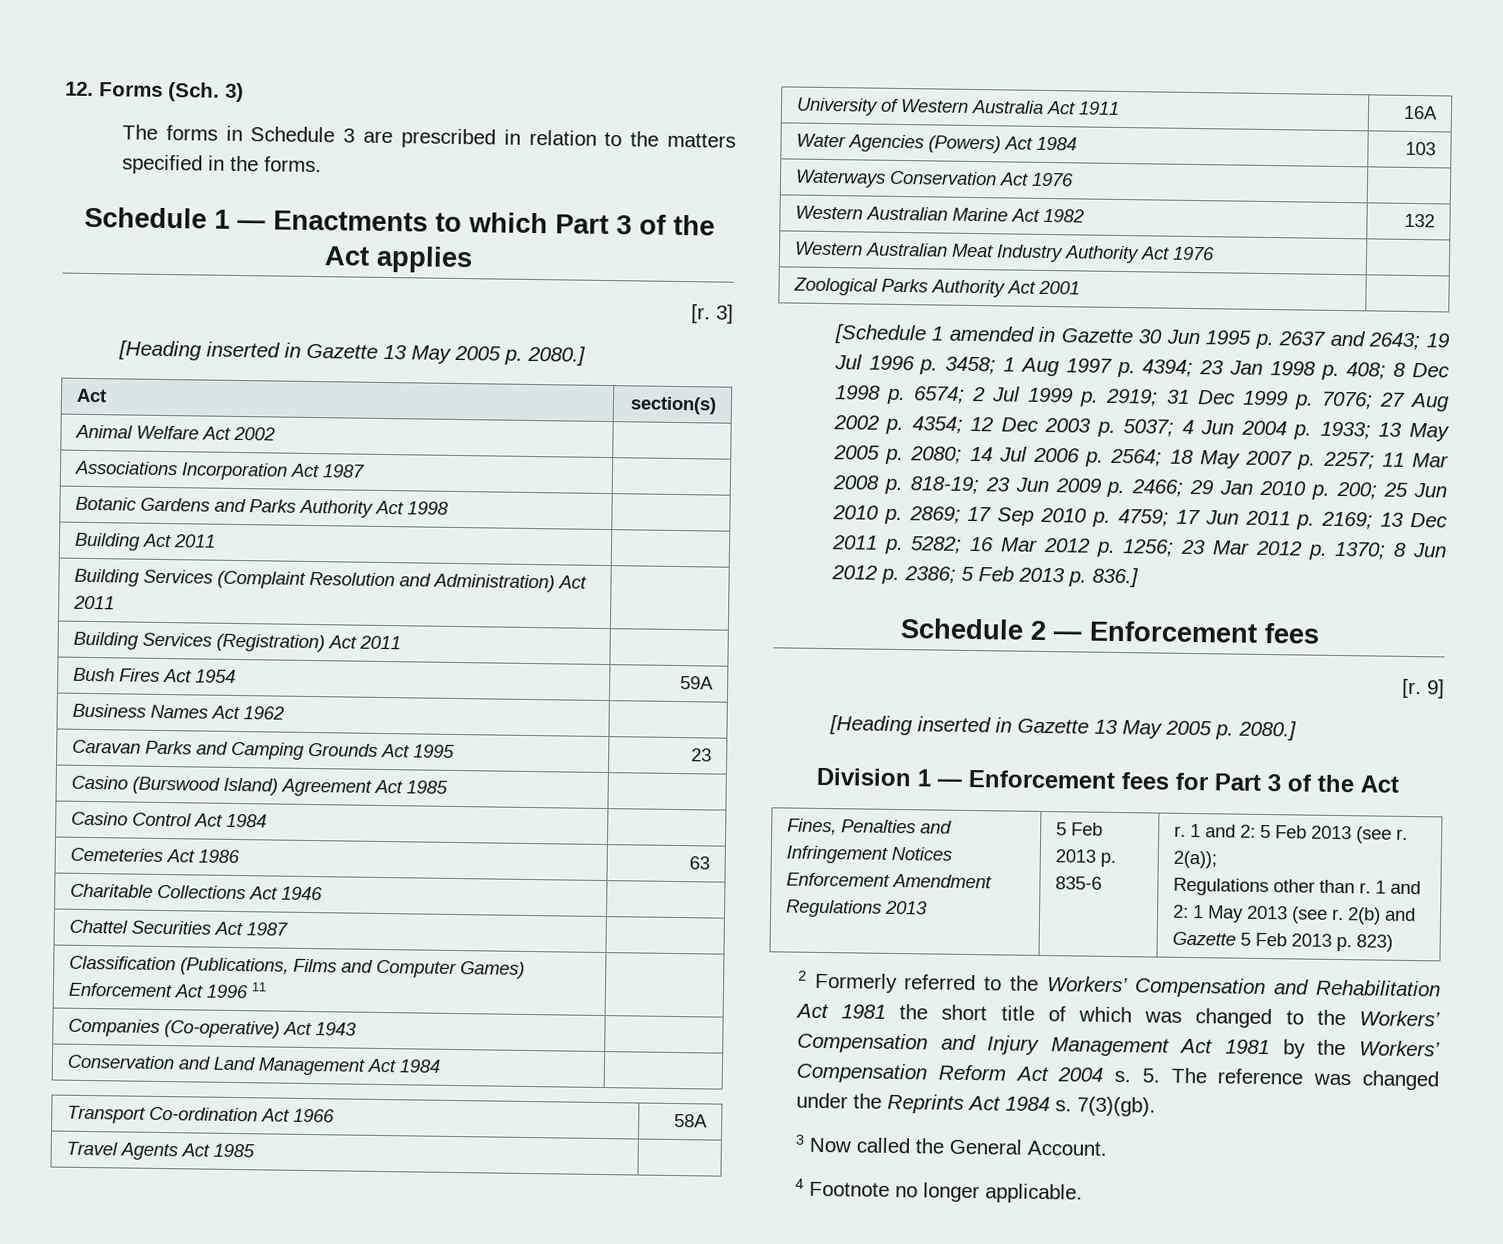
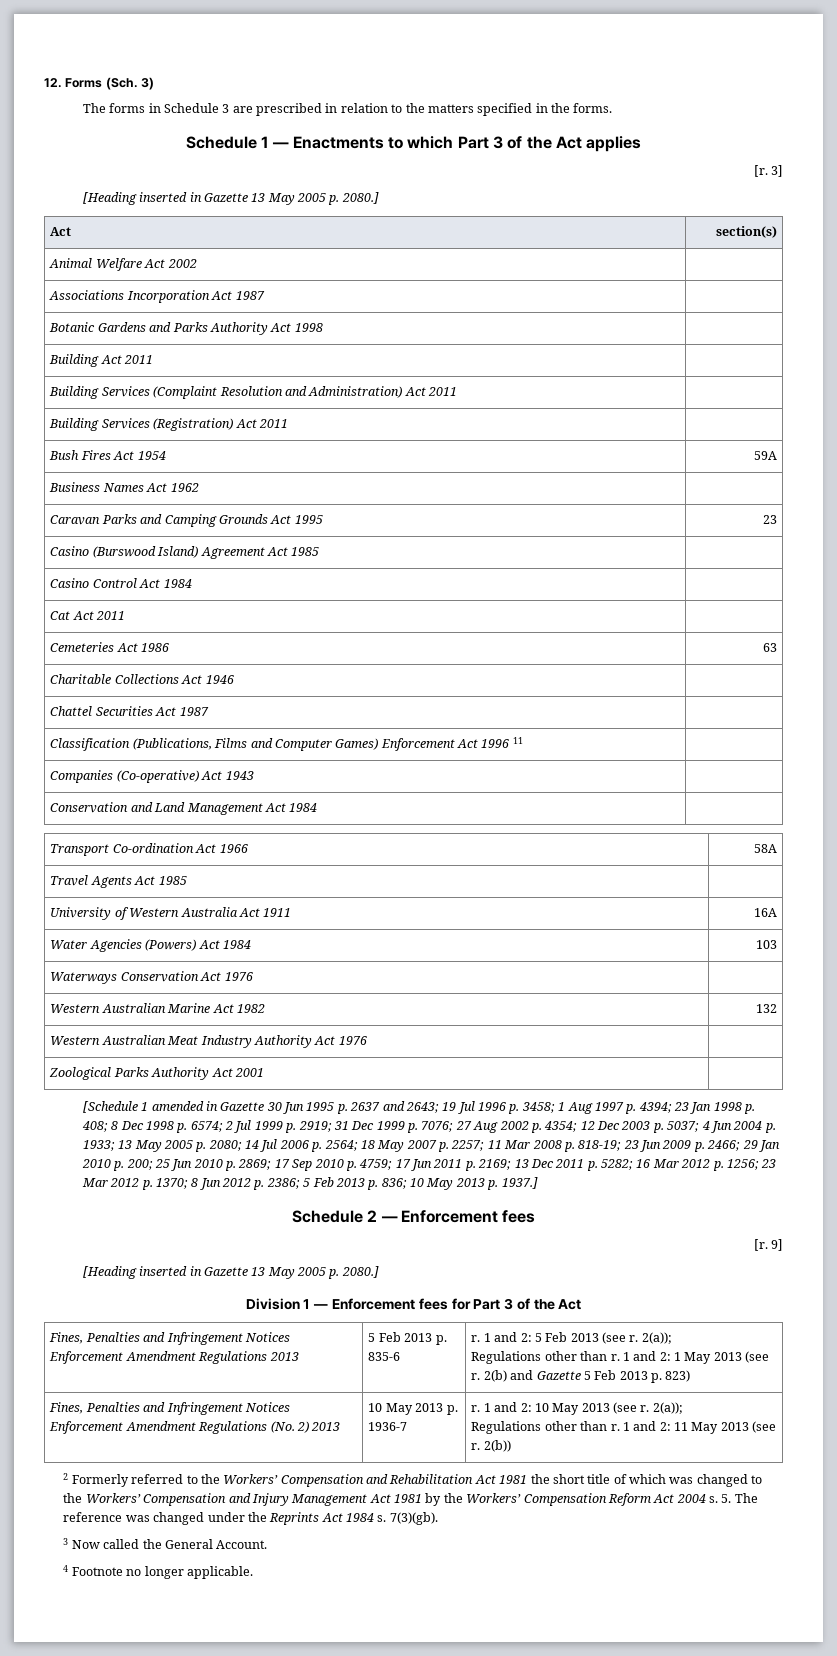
(267, 820) none -> [50,611,126,620] // Cat Act 2011 |
[1091,567,1139,588] 836.] -> [381,1177,538,1190] 836; 10 May 2013 p. 1937.]
(1393, 943) none -> [49,1402,290,1415] [49,1421,341,1434] [368,1403,458,1415] [368,1422,408,1431] [471,1402,683,1415] [471,1421,777,1434] [471,1440,511,1452] // Fines, Penalties and Infringement Notices Enforcement Amendment Regulations (No. 2) 2013 | 10 May 2013 p. 1936-7 | r. 1 and 2: 10 May 2013 (see r. 2(a)); // Regulations other than r. 1 and 2: 11 May 2013 (see r. 2(b))

